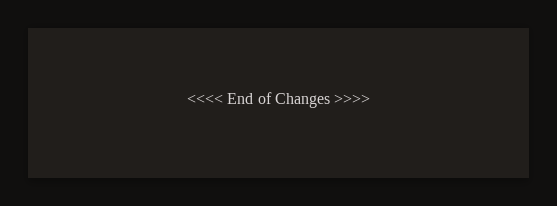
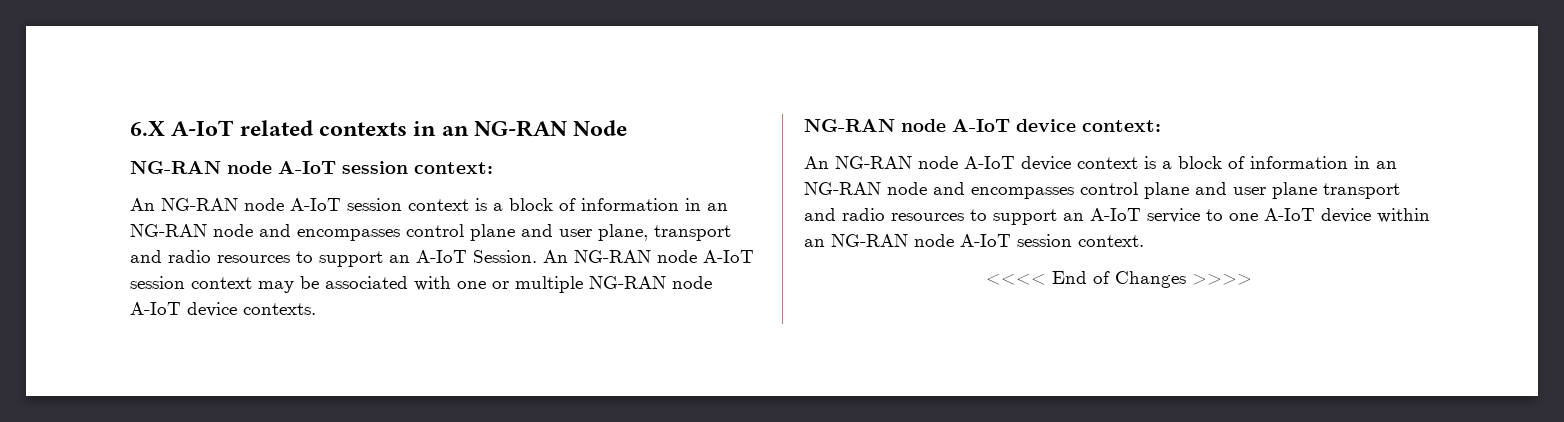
(186, 99) none -> [130,120,628,137] [130,161,493,174] [130,198,728,211] [130,224,731,241] [130,250,754,267] [130,276,712,293] [130,302,316,317] [804,119,1161,132] [804,156,1397,171] [804,182,1400,199] [804,208,1430,225] [804,234,1144,247] 6.X A-IoT related contexts in an NG-RAN Node // NG-RAN node A-IoT session context: // An NG-RAN node A-IoT session context is a block of information in an NG-RAN node and encompasses control plane and user plane, transport and radio resources to support an A-IoT Session. An NG-RAN node A-IoT session context may be associated with one or multiple NG-RAN node A-IoT device contexts. // NG-RAN node A-IoT device context: // An NG-RAN node A-IoT device context is a block of information in an NG-RAN node and encompasses control plane and user plane transport and radio resources to support an A-IoT service to one A-IoT device within an NG-RAN node A-IoT session context. //

